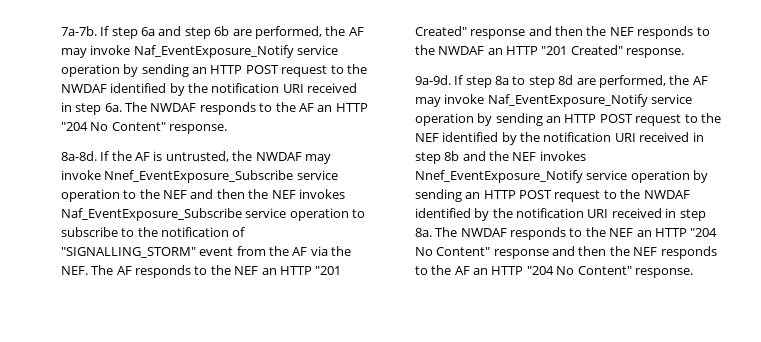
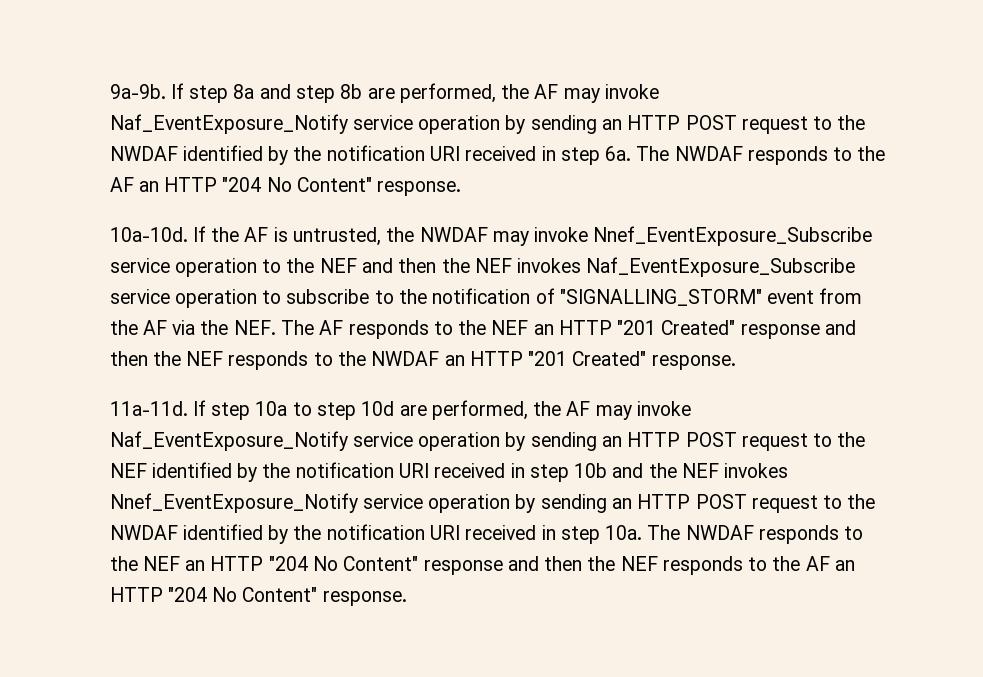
[60,26,156,39] 7a-7b. If step 6a -> [109,83,255,103] 9a-9b. If step 8a
[214,26,230,36] 6b -> [340,84,363,99] 8b
[60,151,97,161] 8a-8d. -> [109,227,188,242] 10a-10d.
[414,75,510,88] 9a-9d. If step 8a -> [109,400,288,420] 11a-11d. If step 10a
[558,75,574,85] 8d -> [361,401,395,416] 10d
[444,151,460,161] 8b -> [574,463,608,478] 10b
[414,228,432,237] 8a. -> [605,525,643,540] 10a.

